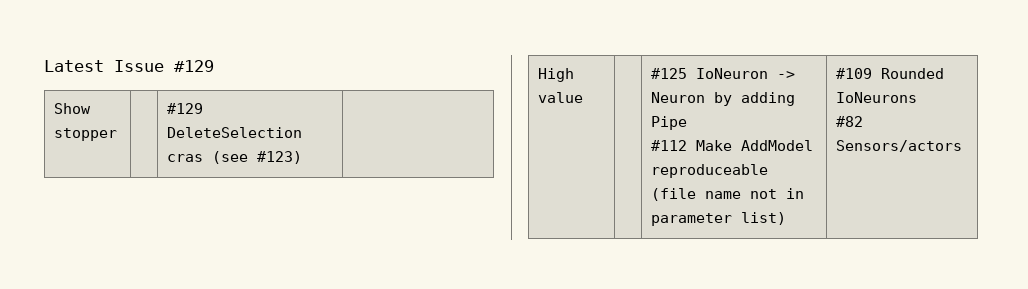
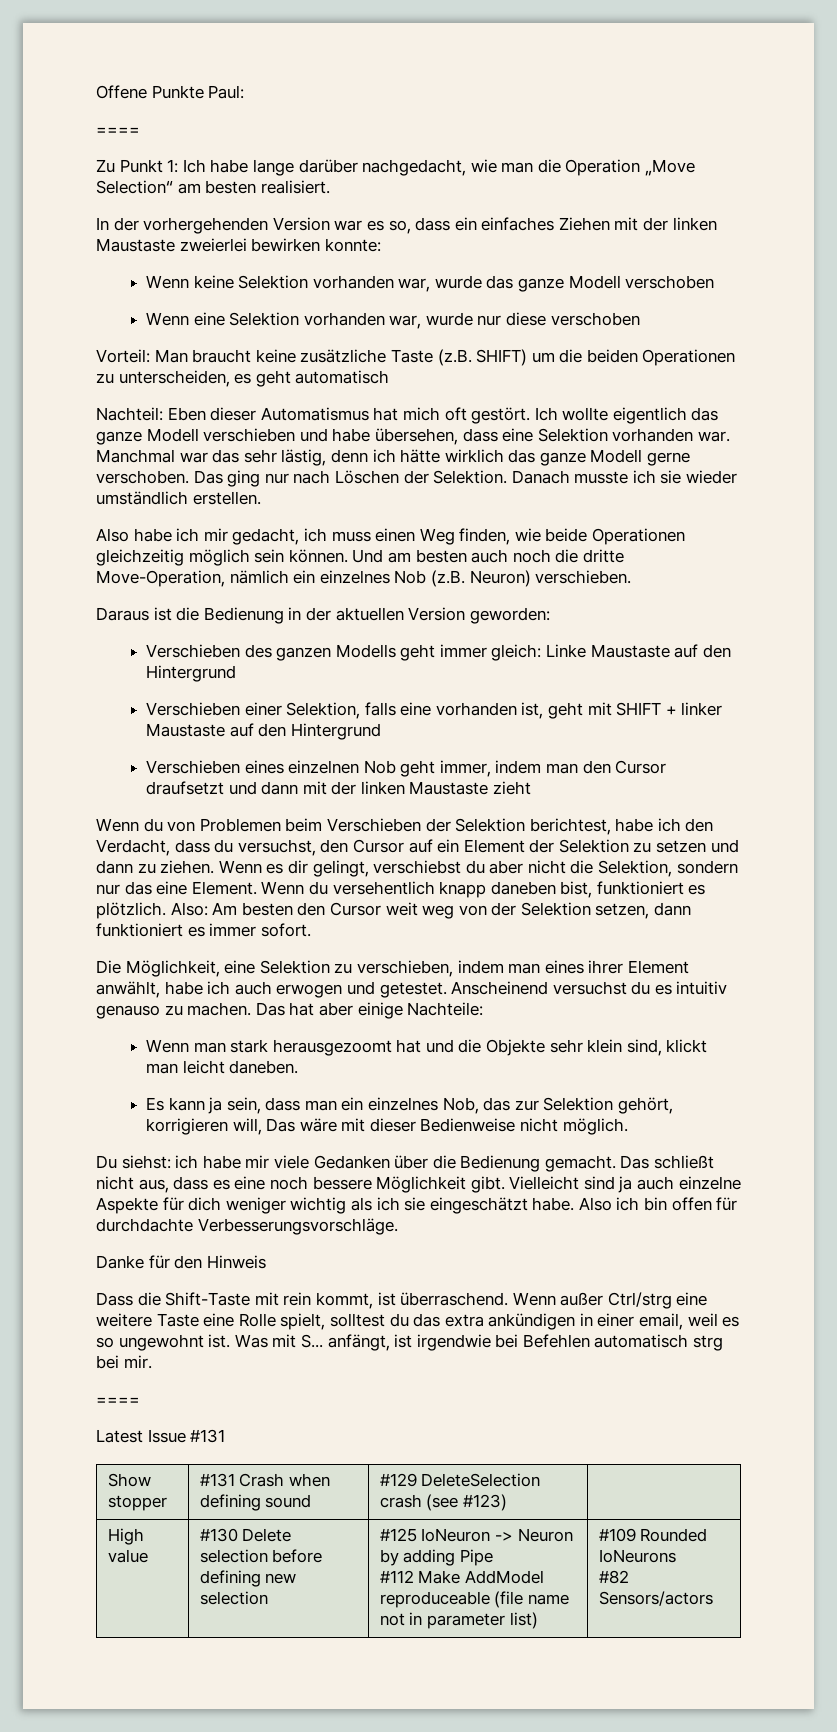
(44, 66) none -> [96,85,245,99] [96,127,140,135] [96,159,696,176] [96,180,330,194] [96,217,717,234] [96,238,381,252] [145,275,715,292] [145,312,640,329] [96,349,736,366] [96,370,390,387] [96,407,719,424] [96,428,730,445] [96,449,691,466] [96,470,738,487] [96,491,261,505] [96,528,686,545] [96,549,624,566] [96,570,632,587] [96,607,550,624] [145,644,731,661] [145,665,236,682] [145,702,723,719] [145,723,381,740] [145,760,667,777] [145,781,532,795] [96,818,714,835] [96,839,739,856] [96,860,738,877] [96,881,706,898] [96,902,692,919] [96,923,311,937] [96,960,689,977] [96,981,728,998] [96,1002,484,1019] [145,1039,708,1056] [145,1060,299,1074] [145,1097,673,1114] [145,1118,628,1135] [96,1155,715,1172] [96,1176,741,1193] [96,1197,738,1214] [96,1218,398,1235] [96,1255,266,1269] [96,1292,708,1309] [96,1313,740,1330] [96,1334,724,1351] [96,1355,152,1369] [96,1397,140,1405] Offene Punkte Paul: // ==== // Zu Punkt 1: Ich habe lange darüber nachgedacht, wie man die Operation „Move Selection“ am besten realisiert. // In der vorhergehenden Version war es so, dass ein einfaches Ziehen mit der linken Maustaste zweierlei bewirken konnte: // Wenn keine Selektion vorhanden war, wurde das ganze Modell verschoben // Wenn eine Selektion vorhanden war, wurde nur diese verschoben // Vorteil: Man braucht keine zusätzliche Taste (z.B. SHIFT) um die beiden Operationen zu unterscheiden, es geht automatisch // Nachteil: Eben dieser Automatismus hat mich oft gestört. Ich wollte eigentlich das ganze Modell verschieben und habe übersehen, dass eine Selektion vorhanden war. Manchmal war das sehr lästig, denn ich hätte wirklich das ganze Modell gerne verschoben. Das ging nur nach Löschen der Selektion. Danach musste ich sie wieder umständlich erstellen. // Also habe ich mir gedacht, ich muss einen Weg finden, wie beide Operationen gleichzeitig möglich sein können. Und am besten auch noch die dritte Move-Operation, nämlich ein einzelnes Nob (z.B. Neuron) verschieben. // Daraus ist die Bedienung in der aktuellen Version geworden: // Verschieben des ganzen Modells geht immer gleich: Linke Maustaste auf den Hintergrund // Verschieben einer Selektion, falls eine vorhanden ist, geht mit SHIFT + linker Maustaste auf den Hintergrund // Verschieben eines einzelnen Nob geht immer, indem man den Cursor draufsetzt und dann mit der linken Maustaste zieht // Wenn du von Problemen beim Verschieben der Selektion berichtest, habe ich den Verdacht, dass du versuchst, den Cursor auf ein Element der Selektion zu setzen und dann zu ziehen. Wenn es dir gelingt, verschiebst du aber nicht die Selektion, sondern nur das eine Element. Wenn du versehentlich knapp daneben bist, funktioniert es plötzlich. Also: Am besten den Cursor weit weg von der Selektion setzen, dann funktioniert es immer sofort. // Die Möglichkeit, eine Selektion zu verschieben, indem man eines ihrer Element anwählt, habe ich auch erwogen und getestet. Anscheinend versuchst du es intuitiv genauso zu machen. Das hat aber einige Nachteile: // Wenn man stark herausgezoomt hat und die Objekte sehr klein sind, klickt man leicht daneben. // Es kann ja sein, dass man ein einzelnes Nob, das zur Selektion gehört, korrigieren will, Das wäre mit dieser Bedienweise nicht möglich. // Du siehst: ich habe mir viele Gedanken über die Bedienung gemacht. Das schließt nicht aus, dass es eine noch bessere Möglichkeit gibt. Vielleicht sind ja auch einzelne Aspekte für dich weniger wichtig als ich sie eingeschätzt habe. Also ich bin offen für durchdachte Verbesserungsvorschläge. // Danke für den Hinweis // Dass die Shift-Taste mit rein kommt, ist überraschend. Wenn außer Ctrl/strg eine weitere Taste eine Rolle spielt, solltest du das extra ankündigen in einer email, weil es so ungewohnt ist. Was mit S... anfängt, ist irgendwie bei Befehlen automatisch strg bei mir. // ==== //
[174,60,214,72] #129 -> [190,1429,226,1443] #131
(117, 134) none -> [199,1473,331,1487] [199,1494,312,1511] #131 Crash when defining sound
[166,154,203,162] cras -> [379,1494,422,1508] crash
(583, 97) none -> [199,1528,292,1542] [199,1549,323,1563] [199,1570,297,1587] [199,1591,268,1605] #130 Delete selection before defining new selection

